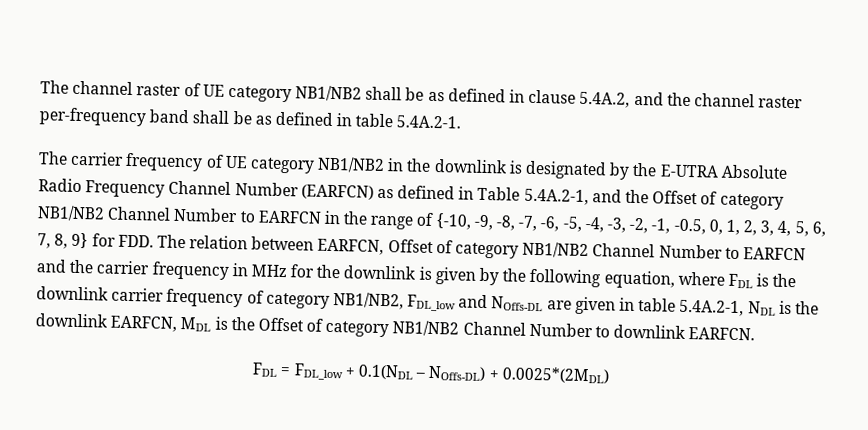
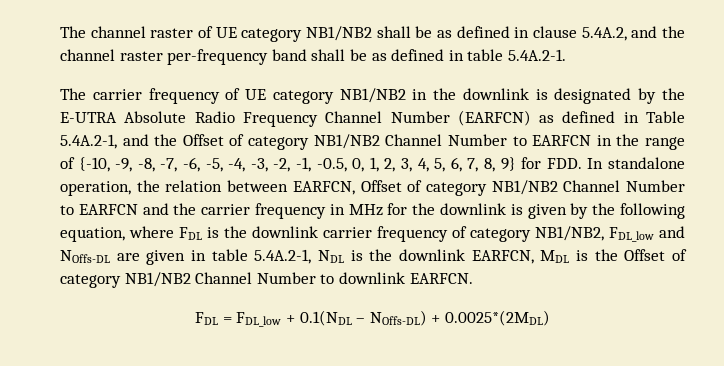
[156,234,186,249] The -> [587,157,686,169] [60,180,160,196] In standalone operation, the

